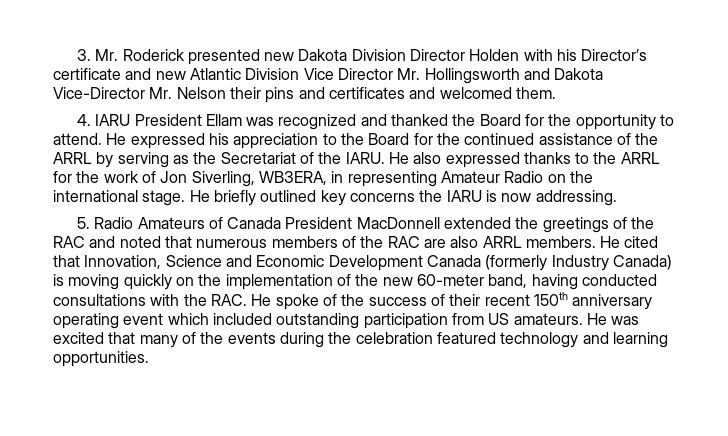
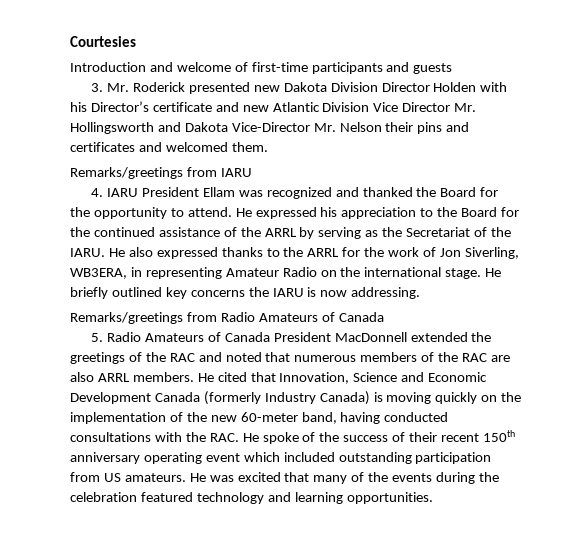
(76, 55) none -> [70,36,136,47] [70,62,453,74] Courtesies // Introduction and welcome of first-time participants and guests //
(556, 93) none -> [70,167,252,179] // Remarks/greetings from IARU
(617, 198) none -> [70,312,384,324] // Remarks/greetings from Radio Amateurs of Canada

